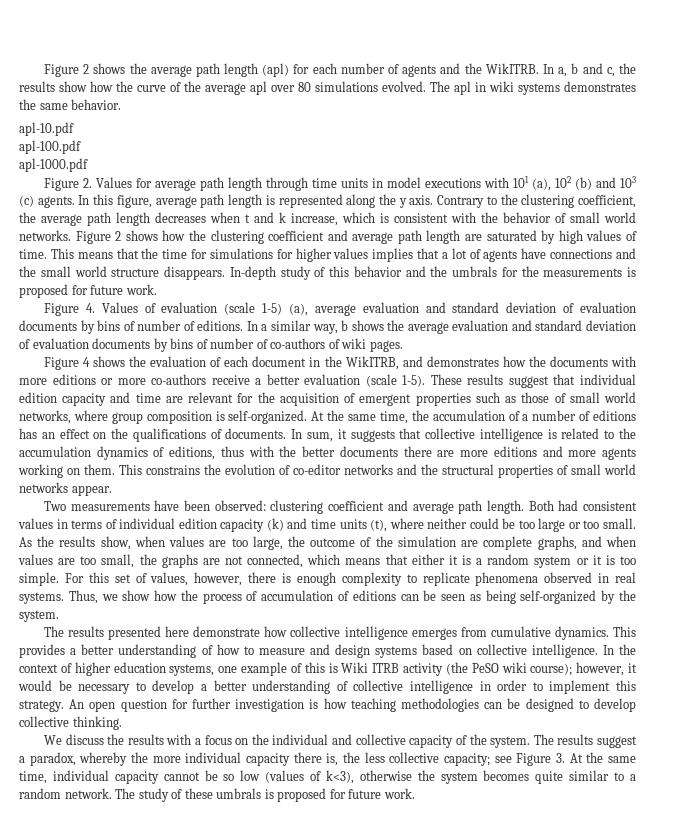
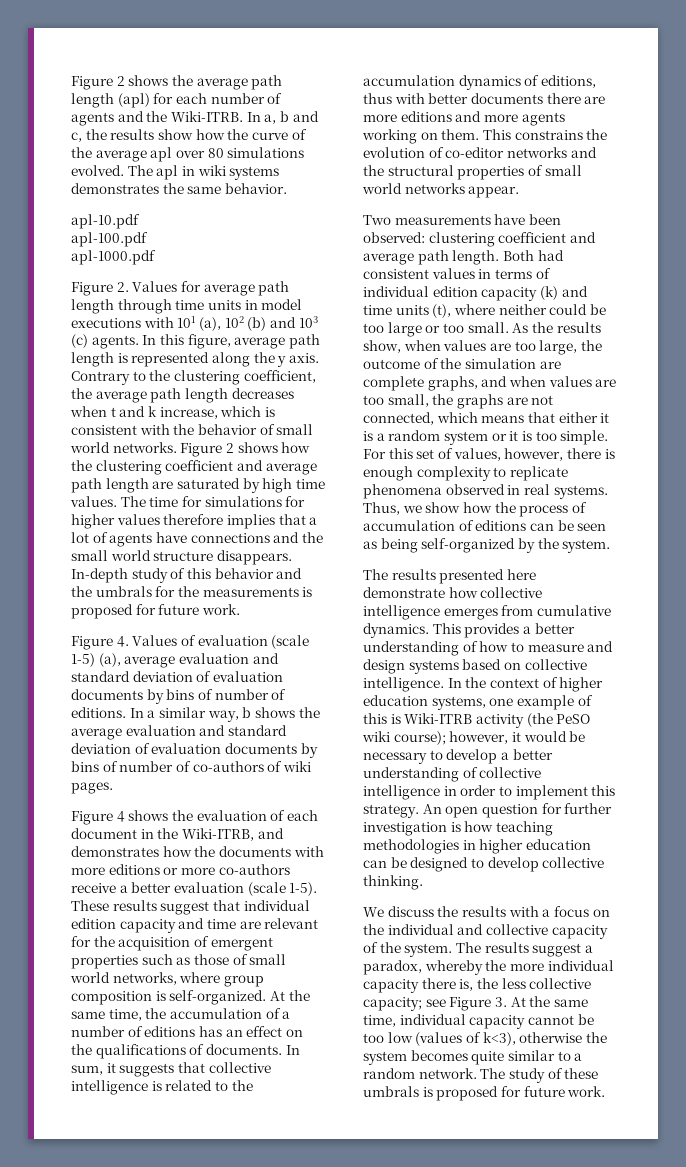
[485,63,539,74] WikITRB. -> [170,111,243,122] Wiki-ITRB.
[586,230,637,241] [19,248,159,259] values of time. This means that the -> [295,479,325,489] [70,496,146,507] time values. The
(369, 253) none -> [163,514,224,525] therefore
[345,356,399,370] WikITRB, -> [181,828,254,841] Wiki-ITRB,
[279,446,297,457] the -> (425, 98) none
[341,662,400,673] Wiki ITRB -> [404,713,473,724] Wiki-ITRB
(479, 705) none -> [462,839,591,854] in higher education
[223,774,235,781] so -> [363,1033,384,1043] too

